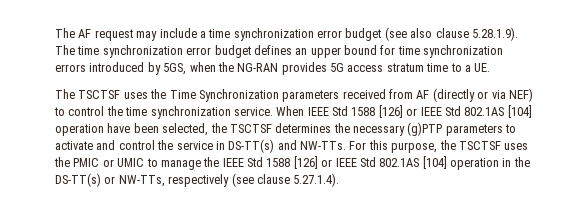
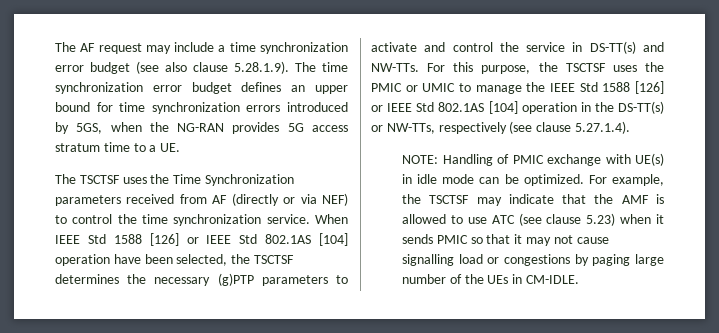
(340, 180) none -> [402,153,664,166] [402,174,664,186] [402,194,664,206] [402,213,664,226] [402,234,609,246] [402,254,664,266] [402,274,579,284] // NOTE: Handling of PMIC exchange with UE(s) in idle mode can be optimized. For example, the TSCTSF may indicate that the AMF is allowed to use ATC (see clause 5.23) when it sends PMIC so that it may not cause signalling load or congestions by paging large number of the UEs in CM-IDLE.

